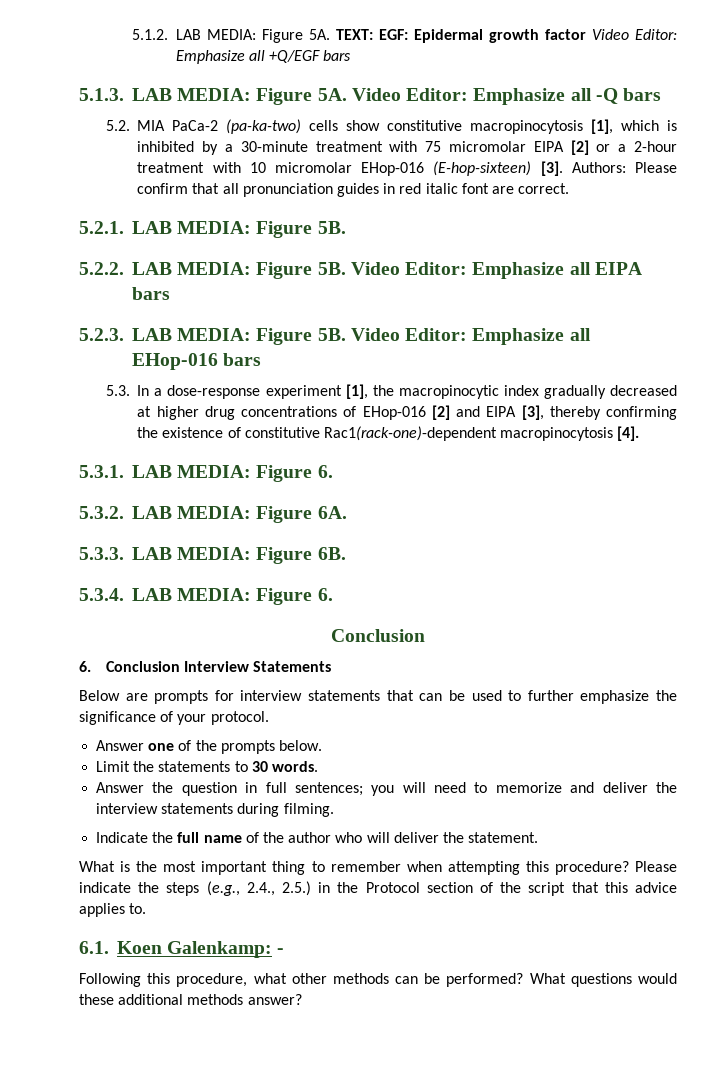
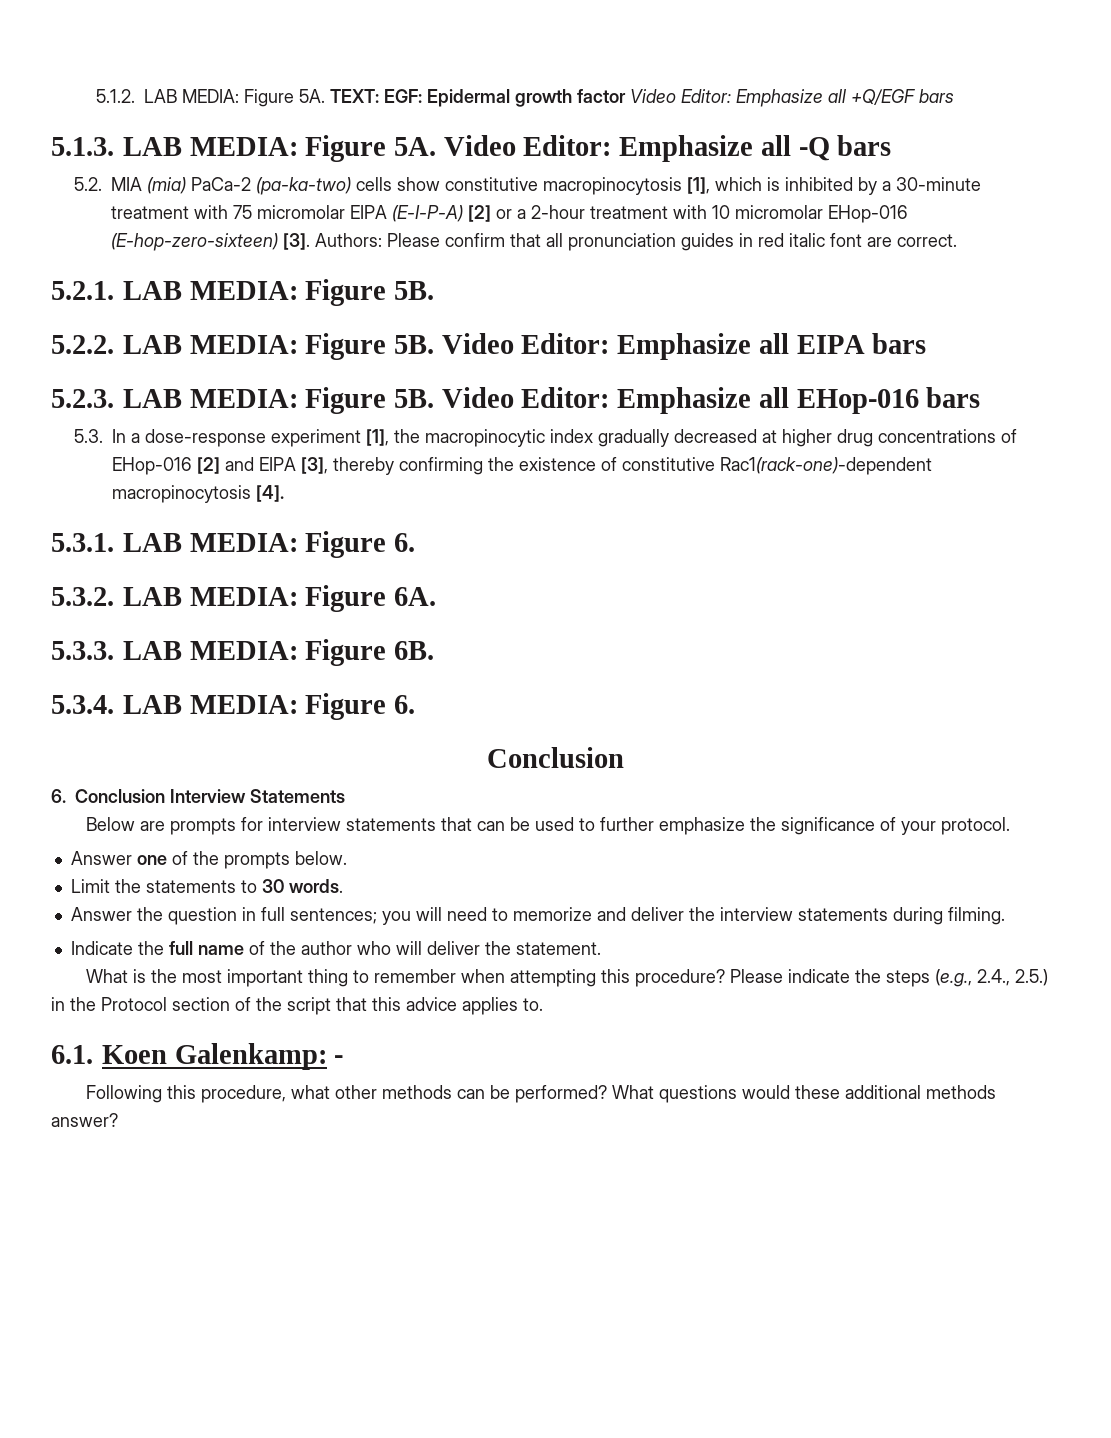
(166, 125) none -> [146,177,186,194] (mia)
(564, 146) none -> [391,205,463,222] (E-I-P-A)
[433,161,532,176] (E-hop-sixteen) -> [110,233,278,251] (E-hop-zero-sixteen)

